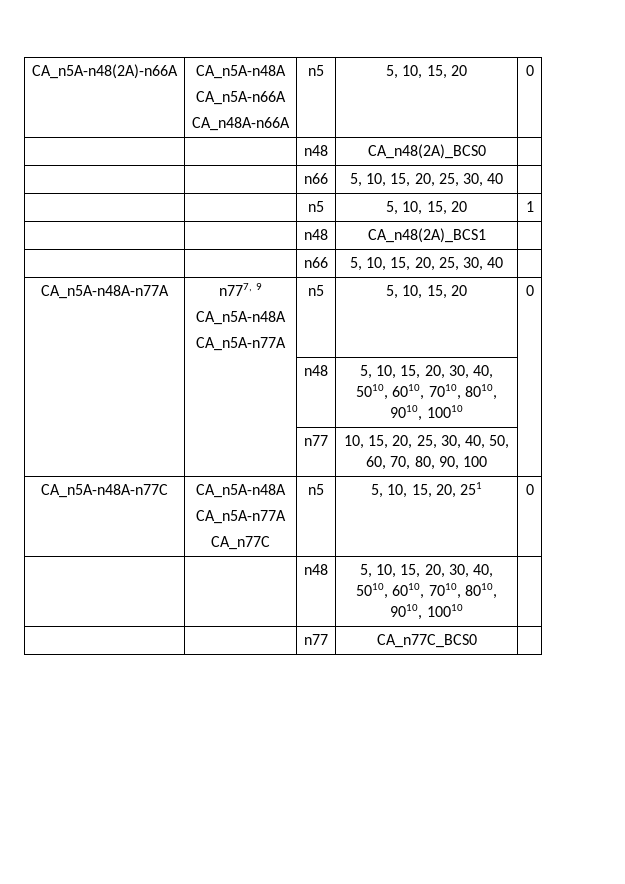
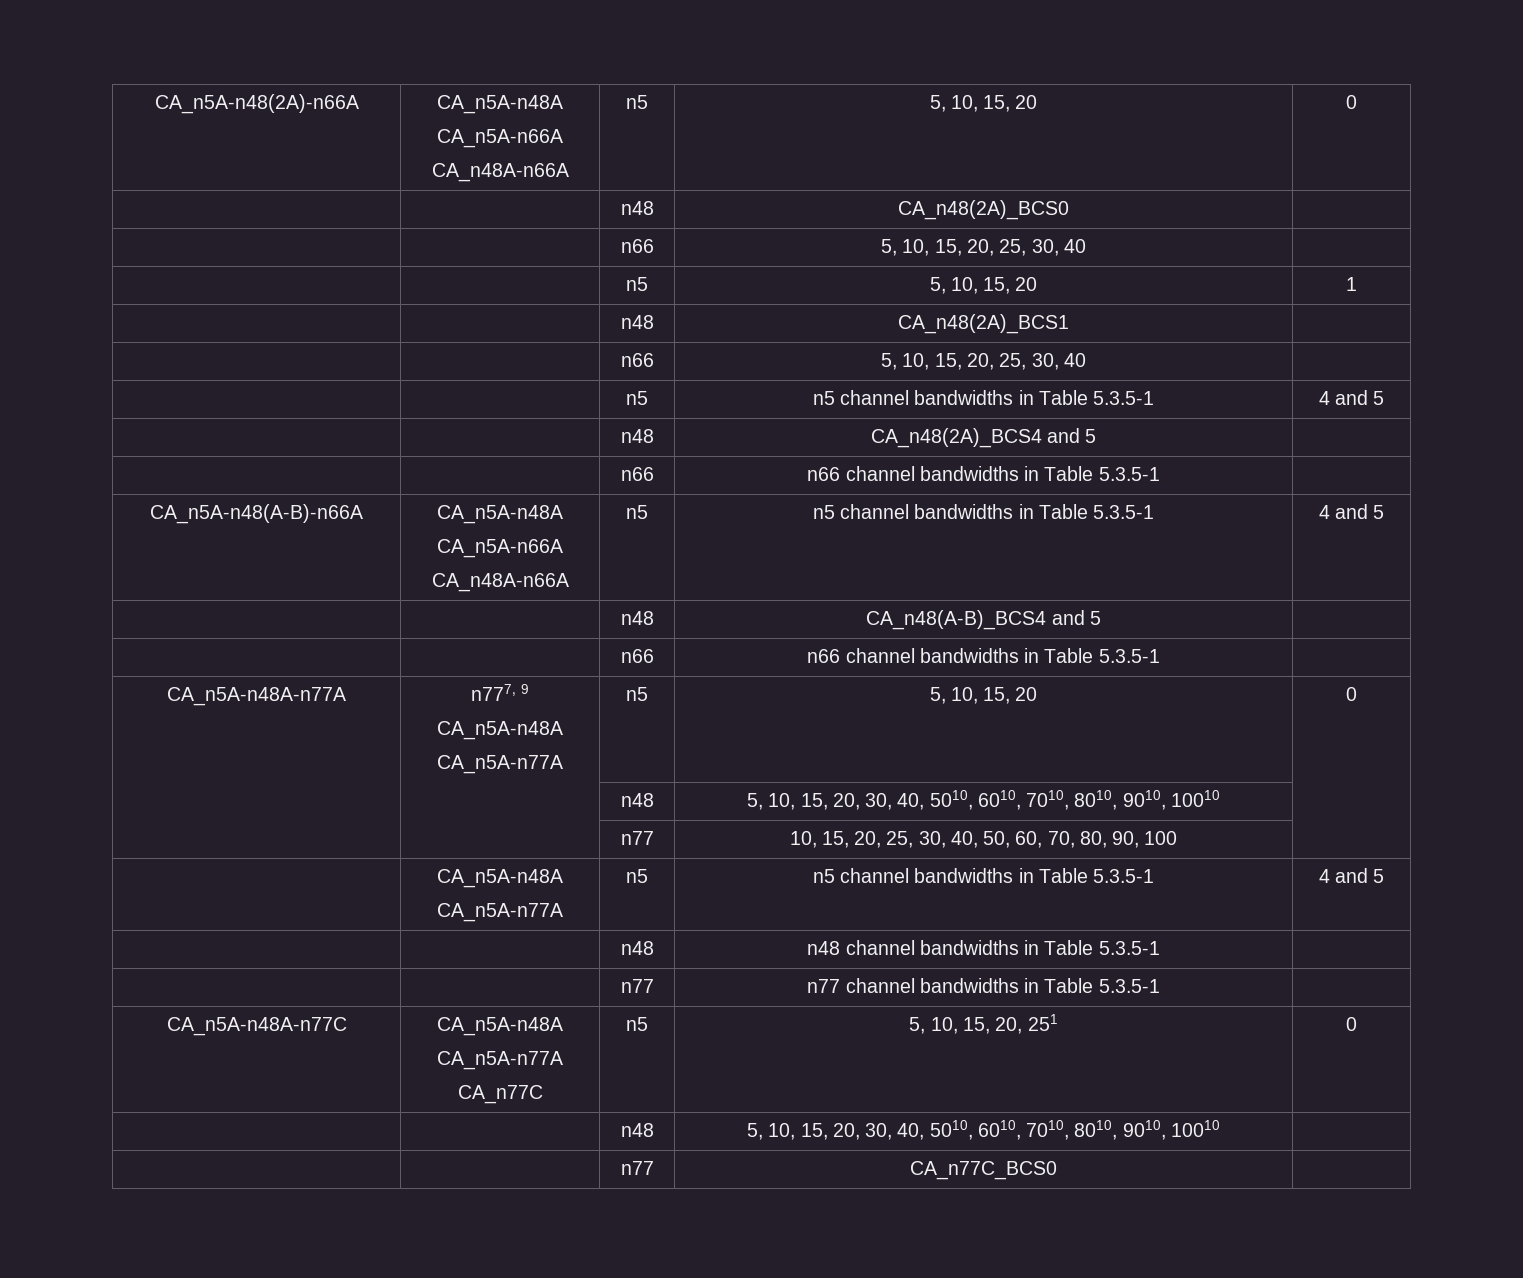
(504, 262) none -> [626,391,648,405] [812,390,1155,405] [1318,390,1385,405] [620,429,654,443] [870,428,1097,448] [620,467,654,481] [807,466,1160,481] [150,504,363,524] [437,505,563,524] [437,539,563,558] [431,573,569,592] [626,505,648,519] [812,504,1155,519] [1318,504,1385,519] [620,611,654,625] [866,610,1101,630] [620,649,654,663] [807,648,1160,663] // | | n5 | n5 channel bandwidths in Table 5.3.5-1 | 4 and 5 // | | n48 | CA_n48(2A)_BCS4 and 5 | // | | n66 | n66 channel bandwidths in Table 5.3.5-1 | // CA_n5A-n48(A-B)-n66A | CA_n5A-n48A // CA_n5A-n66A // CA_n48A-n66A | n5 | n5 channel bandwidths in Table 5.3.5-1 | 4 and 5 // | | n48 | CA_n48(A-B)_BCS4 and 5 | // | | n66 | n66 channel bandwidths in Table 5.3.5-1 |
(487, 461) none -> [437,869,563,888] [437,903,563,922] [626,869,648,883] [812,868,1155,883] [1318,868,1385,883] [620,941,654,955] [807,940,1160,955] [620,979,654,993] [807,978,1160,993] // | CA_n5A-n48A // CA_n5A-n77A | n5 | n5 channel bandwidths in Table 5.3.5-1 | 4 and 5 // | | n48 | n48 channel bandwidths in Table 5.3.5-1 | // | | n77 | n77 channel bandwidths in Table 5.3.5-1 |

